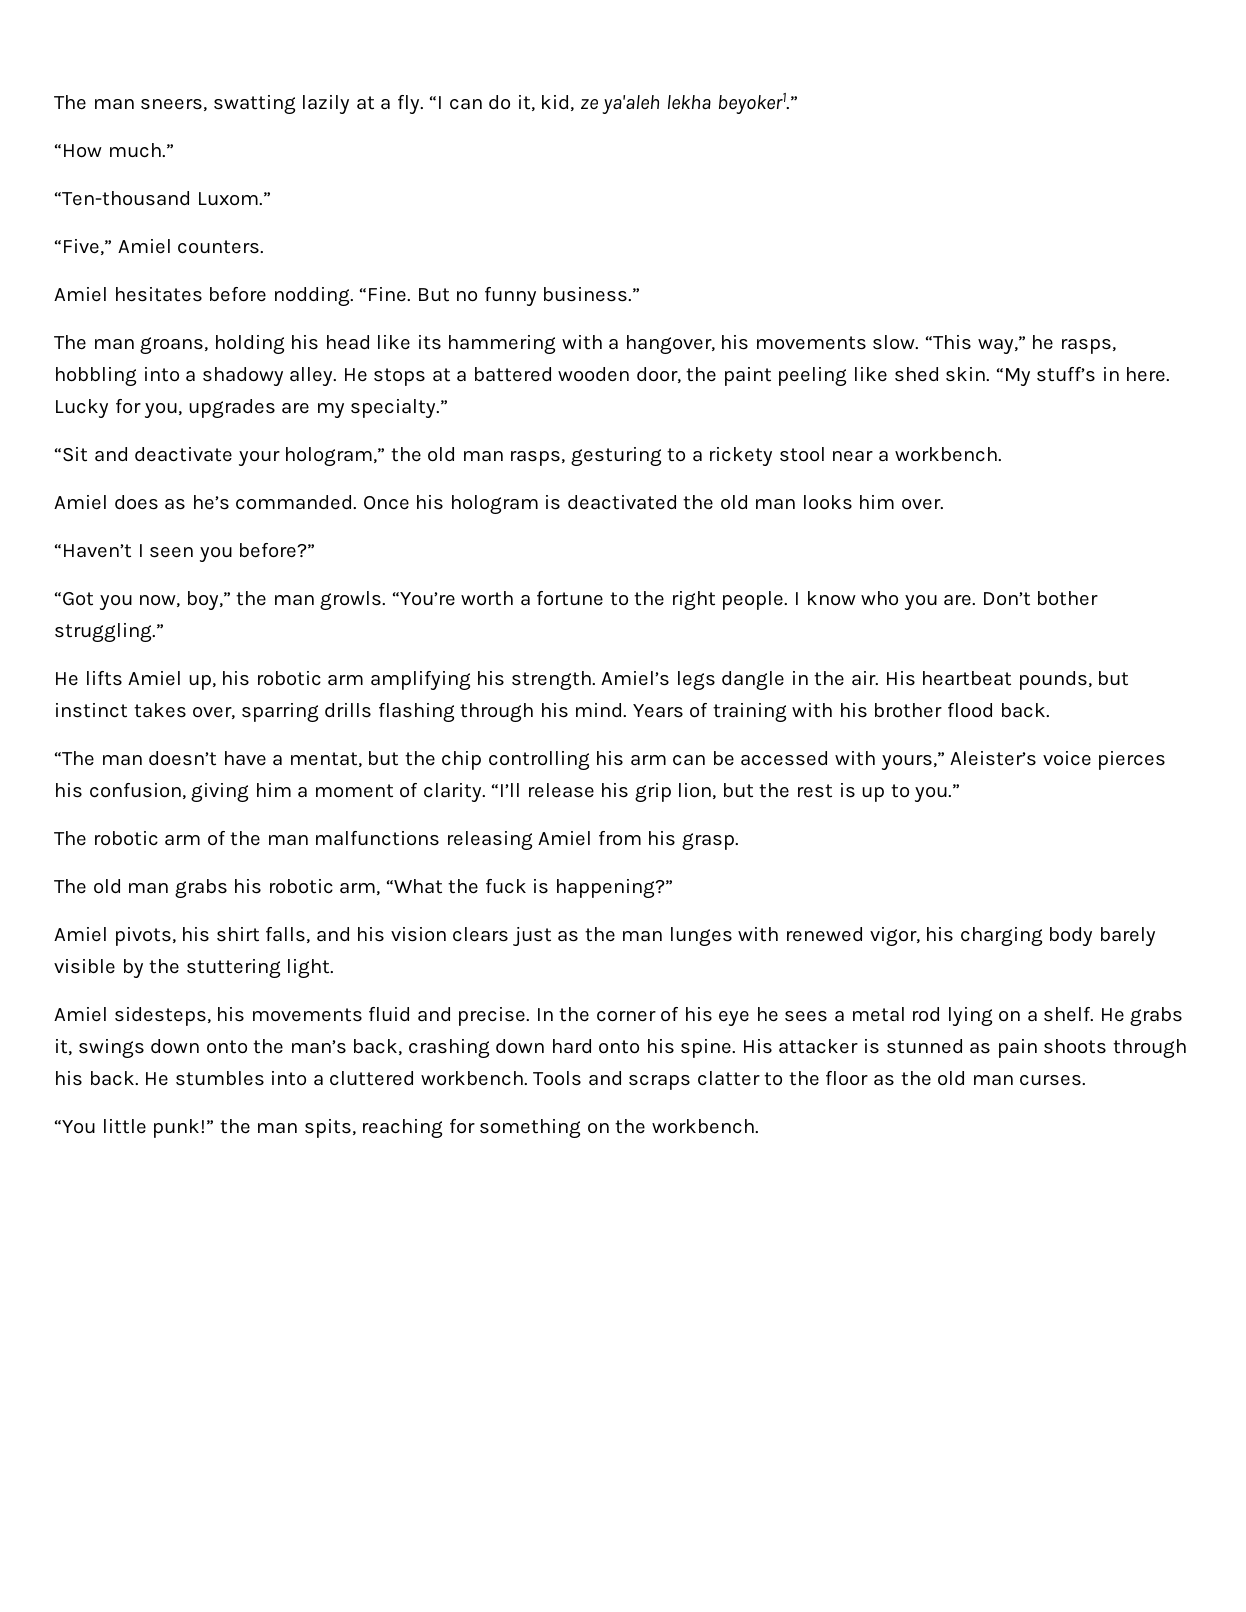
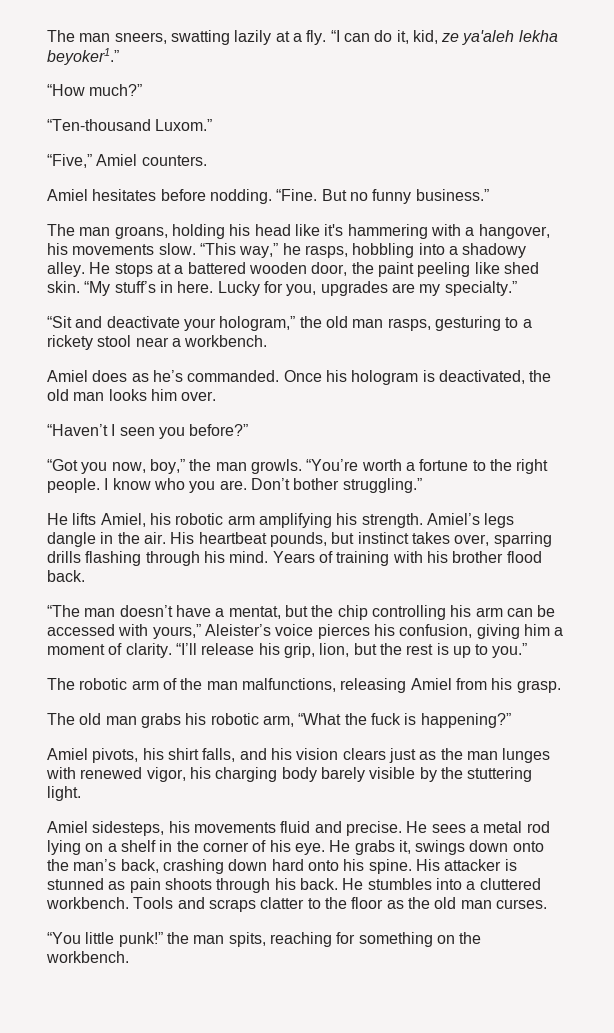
[107,143,174,158] much.” -> [89,84,143,96] much?”
[416,334,442,350] its -> [324,224,344,236] it's
[566,494,678,510] deactivated -> [438,370,525,384] deactivated,
[128,670,216,690] Amiel up, -> [100,513,146,527] Amiel,
[634,782,672,803] grip -> [283,643,315,658] grip,
[314,830,441,846] malfunctions -> [241,678,336,692] malfunctions,
[535,1006,779,1027] In the corner of his eye he -> [406,821,428,833] He
[1043,1006,1095,1022] shelf. -> [120,840,325,855] shelf in the corner of his eye.

